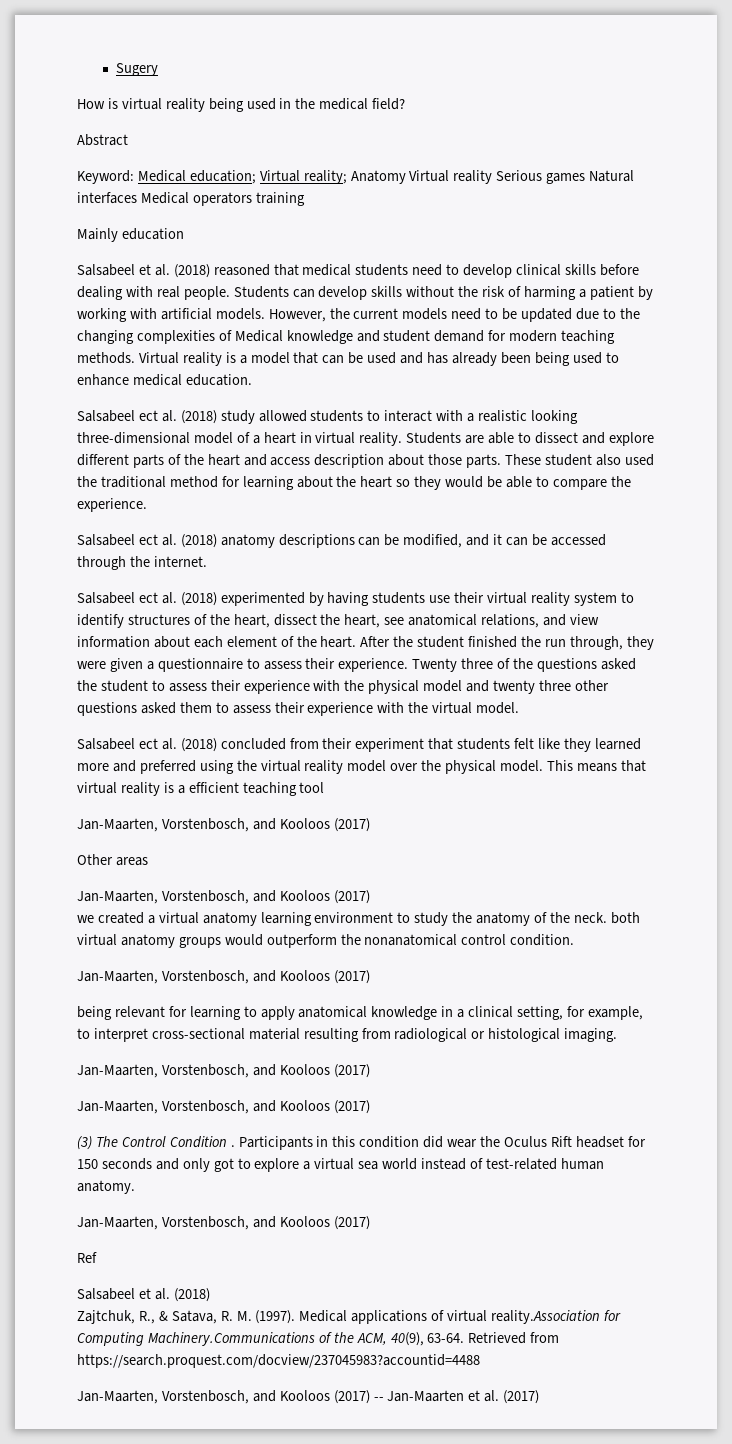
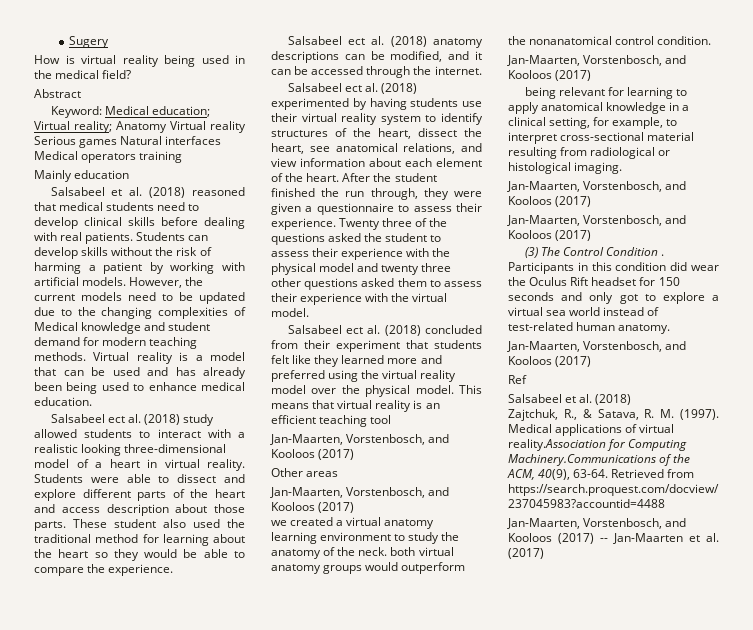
[183,286,230,300] people. -> [85,232,134,244] patients.
[465,435,485,444] are -> [90,477,119,483] were
[177,785,185,794] a -> [425,403,440,409] an

